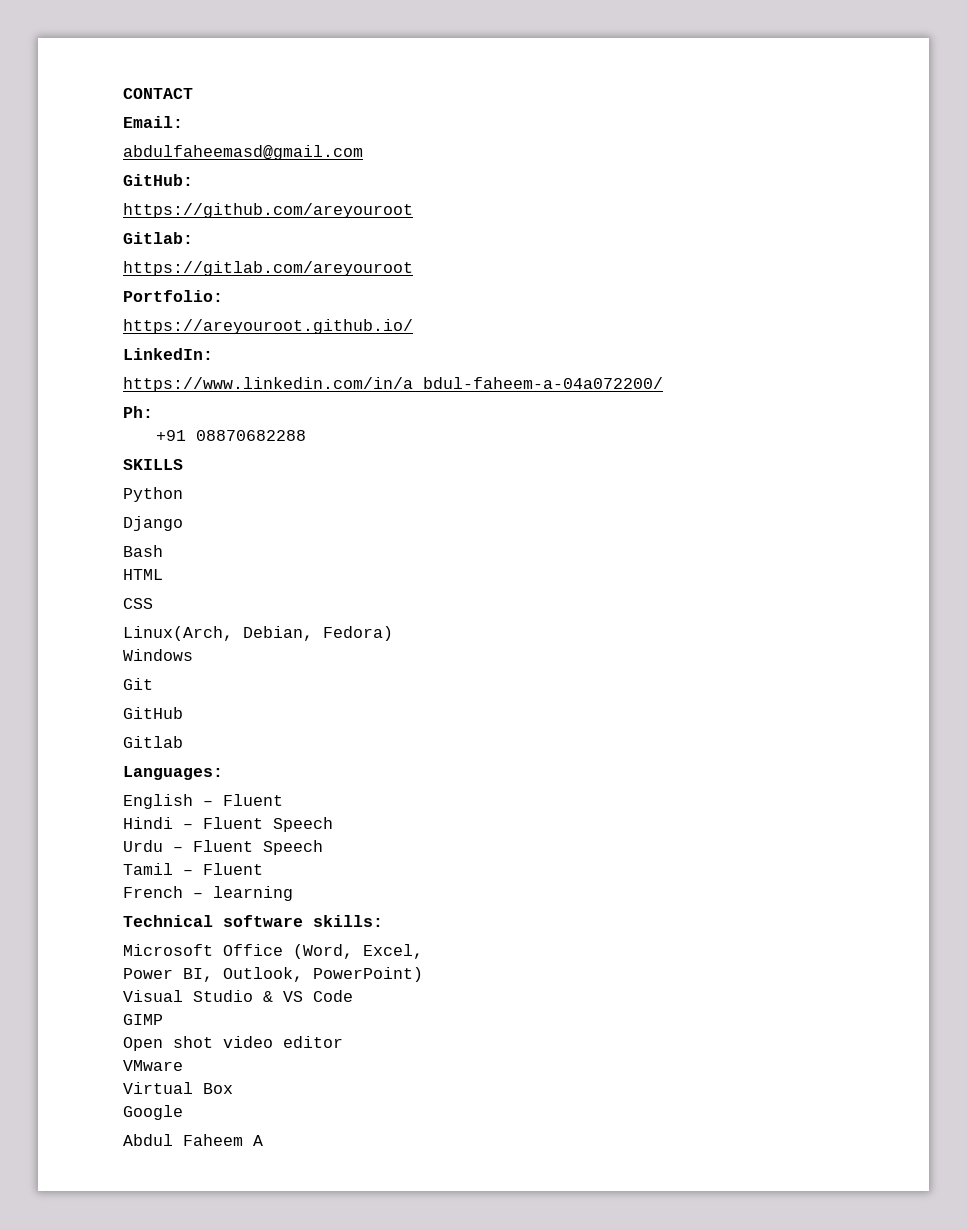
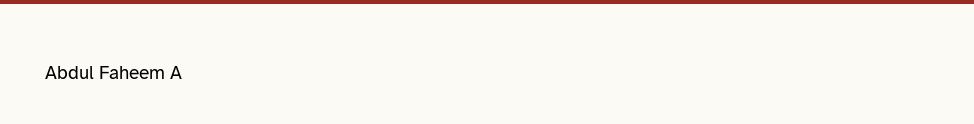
[123,88,193,99] [123,116,183,128] [123,145,363,160] [123,174,193,186] [123,203,413,218] [123,232,193,244] [123,261,413,276] [123,290,223,302] [123,319,413,334] [123,348,213,360] [123,377,663,392] [123,406,153,418] [155,430,306,441] [123,459,183,470] [123,487,183,502] [123,516,183,531] [123,545,163,557] [123,569,163,580] [123,598,153,609] [123,626,393,641] [123,649,193,661] [123,678,153,690] [123,707,183,719] [123,736,183,748] [123,766,223,780] [123,794,283,809] [123,817,333,832] [123,840,323,855] [123,863,263,875] [123,886,293,901] [123,915,383,927] [123,944,423,959] [123,967,423,982] [123,990,353,1002] [123,1014,163,1025] [123,1036,343,1051] [123,1060,183,1071] [123,1082,233,1094] [123,1105,183,1120] CONTACT // Email: // abdulfaheemasd@gmail.com // GitHub: // https://github.com/areyouroot // Gitlab: // https://gitlab.com/areyouroot // Portfolio: // https://areyouroot.github.io/ // LinkedIn: // https://www.linkedin.com/in/a bdul-faheem-a-04a072200/ // Ph: // +91 08870682288 // SKILLS // Python // Django // Bash // HTML // CSS // Linux(Arch, Debian, Fedora) // Windows // Git // GitHub // Gitlab // Languages: // English – Fluent // Hindi – Fluent Speech // Urdu – Fluent Speech // Tamil – Fluent // French – learning // Technical software skills: // Microsoft Office (Word, Excel, // Power BI, Outlook, PowerPoint) // Visual Studio & VS Code // GIMP // Open shot video editor // VMware // Virtual Box // Google // -> (45, 72) none

